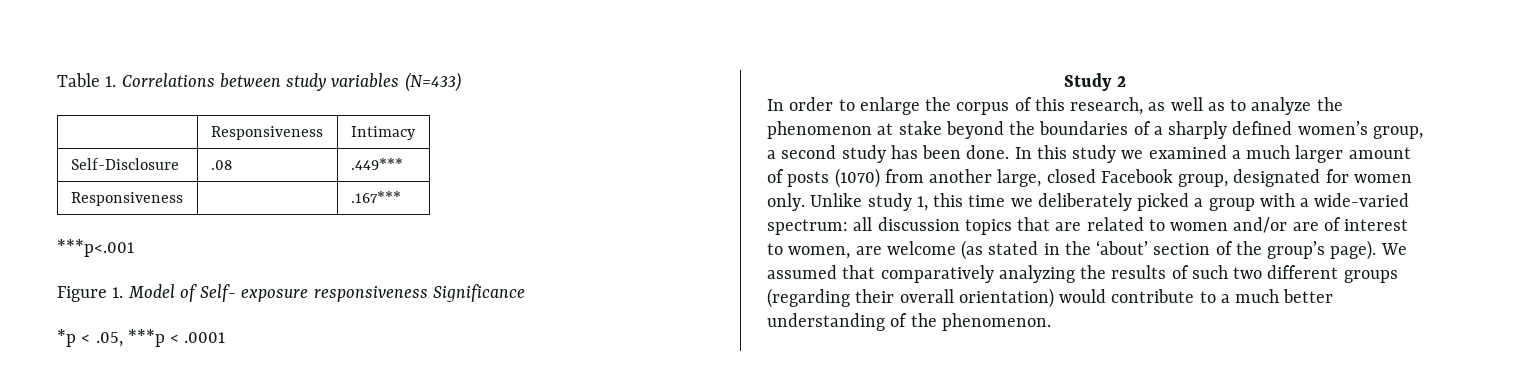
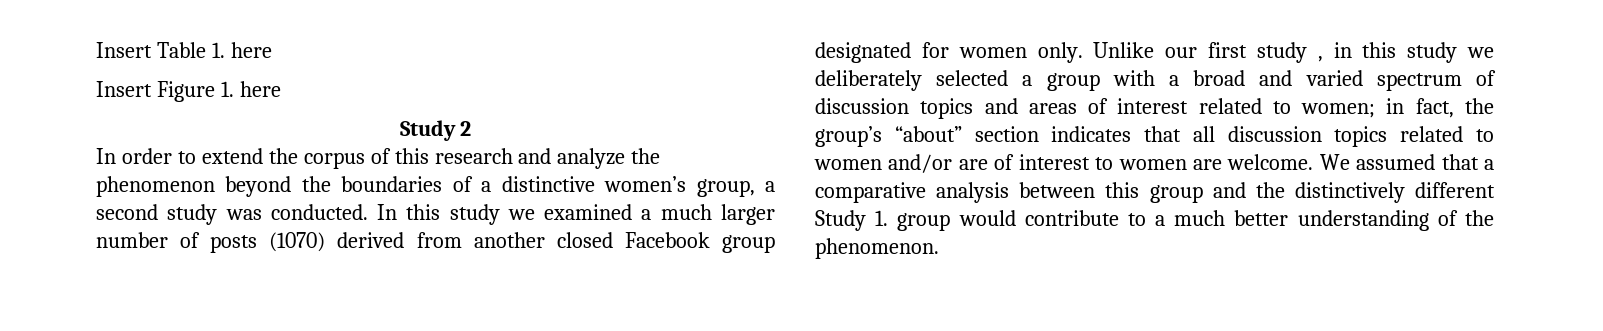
(57, 80) none -> [96,42,152,58] Insert
[121,72,461,92] [210,126,323,140] [350,126,416,140] [70,158,179,170] [210,160,232,170] [350,158,403,170] [70,192,183,206] [350,191,401,203] [57,239,134,257] [57,284,525,302] [57,329,226,347] Correlations between study variables (N=433) // | Responsiveness | Intimacy // Self-Disclosure | .08 | .449*** // Responsiveness | | .167*** // ***p<.001 // Figure 1. Model of Self- exposure responsiveness Significance // *p < .05, ***p < .0001 -> [230,42,272,58] [96,81,281,102] here // Insert Figure 1. here
[859,97,920,115] enlarge -> [201,148,263,164] extend
[1070,97,1247,115] research, as well as to -> [434,148,552,164] research and
[877,121,942,135] at stake -> (215, 186) none
[1168,121,1293,139] sharply defined -> [501,176,595,192] distinctive
[890,145,1010,159] has been done. -> [225,204,368,220] was conducted.
[1348,147,1411,159] amount -> [96,232,168,248] number
(880, 178) none -> [337,232,405,248] derived
[997,169,1042,187] large, -> (545, 240) none
[1178,174,1229,187] group, -> [721,235,775,253] group
[867,193,1006,211] study 1, this time -> [1165,42,1458,63] our first study , in this study
[1137,193,1190,211] picked -> [936,70,1009,86] selected
[1314,193,1410,207] [767,219,848,235] wide-varied spectrum: -> [1193,70,1496,91] [815,98,1494,119] [815,126,1182,147] broad and varied spectrum of discussion topics and areas of interest related to women; in fact, the group’s “about” section indicates that
[1017,217,1082,231] that are -> (1388, 136) none
[788,240,1407,260] [767,265,1398,283] [767,288,1054,308] women, are welcome (as stated in the ‘about’ section of the group’s page). We assumed that comparatively analyzing the results of such two different groups (regarding their overall orientation) -> [1118,154,1494,170] [815,182,1495,203] [815,210,951,231] women are welcome. We assumed that a comparative analysis between this group and the distinctively different Study 1. group

